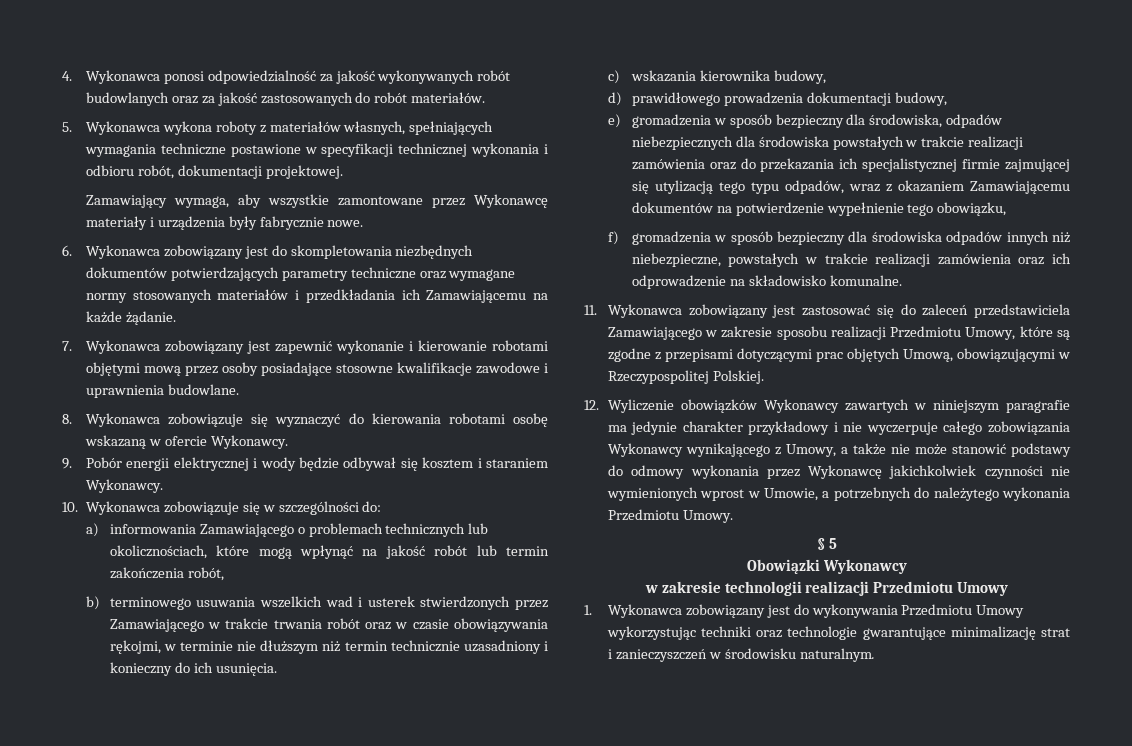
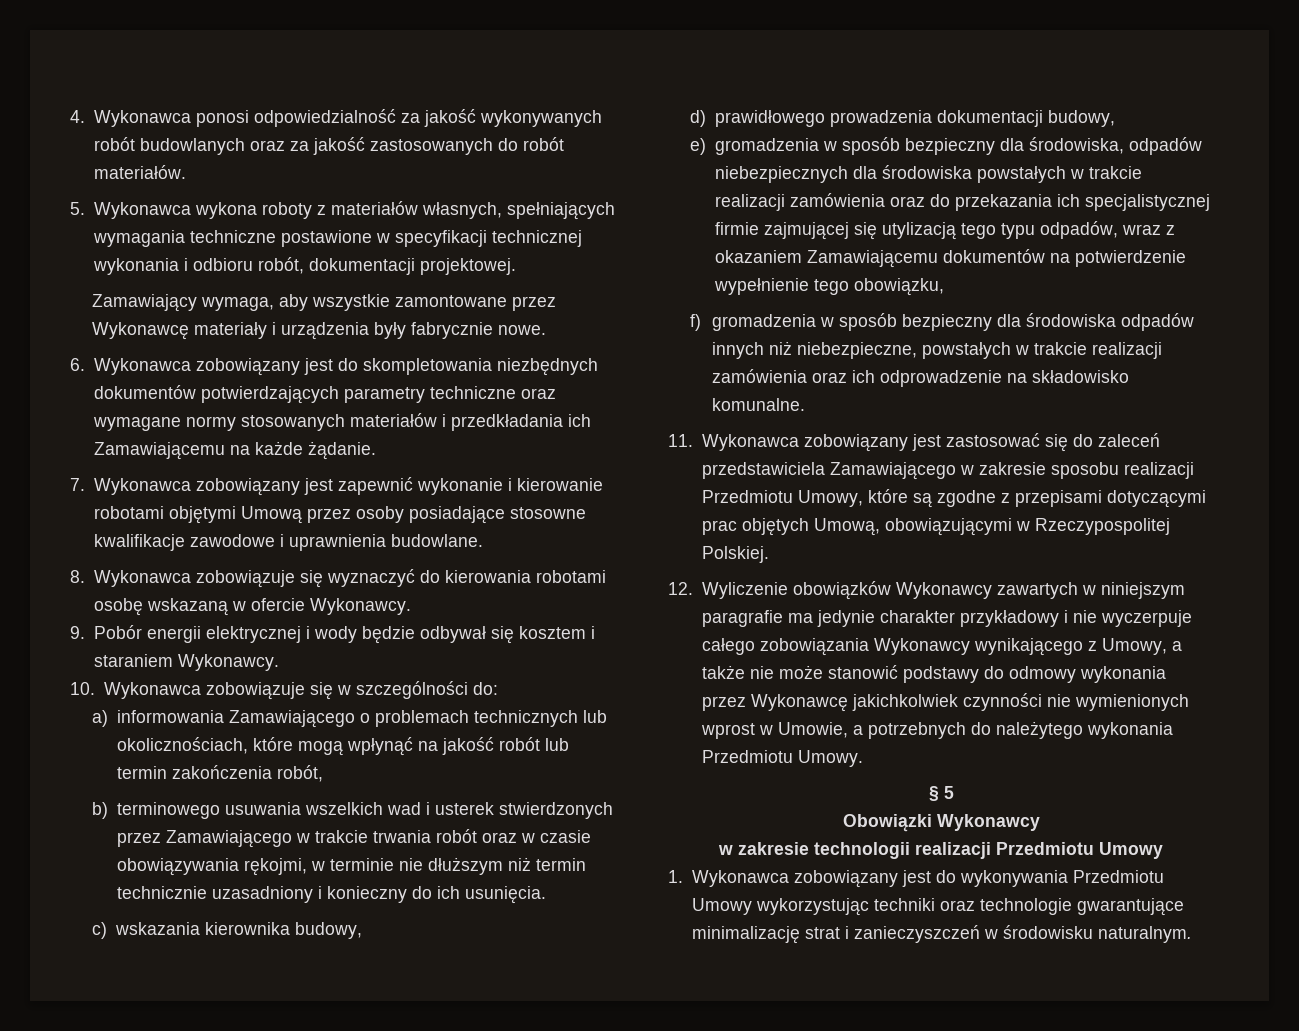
[143,366,181,376] mową -> [240,506,302,524] Umową

